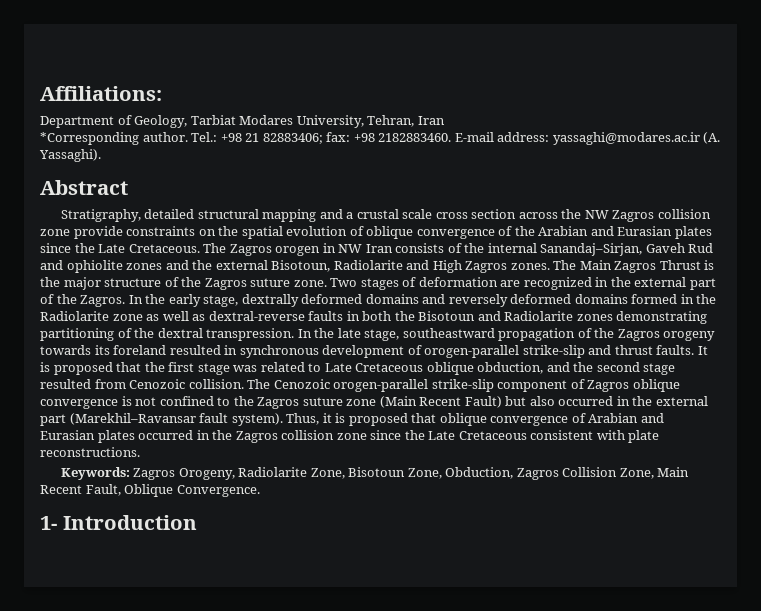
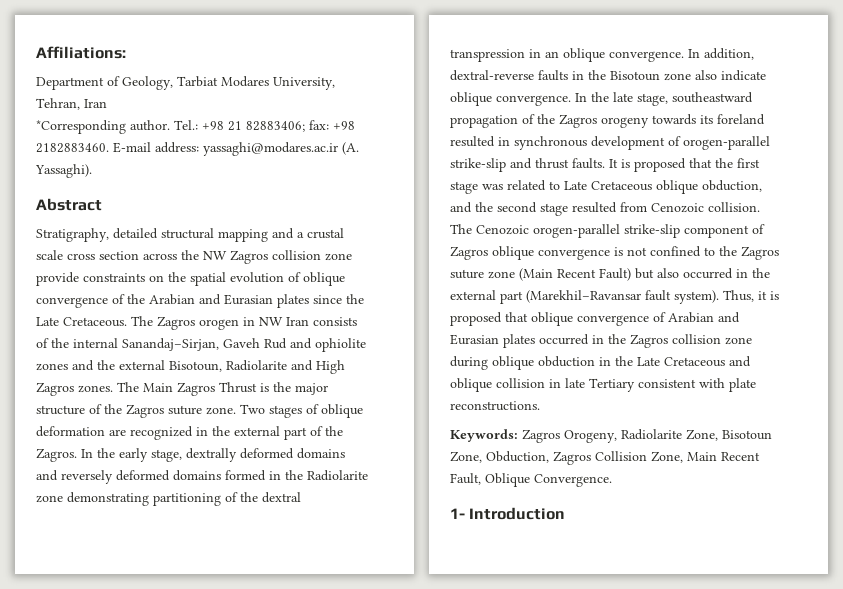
(417, 282) none -> [321,404,363,418] oblique
[146,311,613,321] as well as dextral-reverse faults in both the Bisotoun and Radiolarite zones -> (63, 499) none
[206,328,295,341] transpression. -> [450,48,754,62] [450,70,766,81] [450,92,571,106] transpression in an oblique convergence. In addition, dextral-reverse faults in the Bisotoun zone also indicate oblique convergence.
[370,430,527,440] since the Late Cretaceous -> [450,356,751,370] [450,378,635,392] during oblique obduction in the Late Cretaceous and oblique collision in late Tertiary

